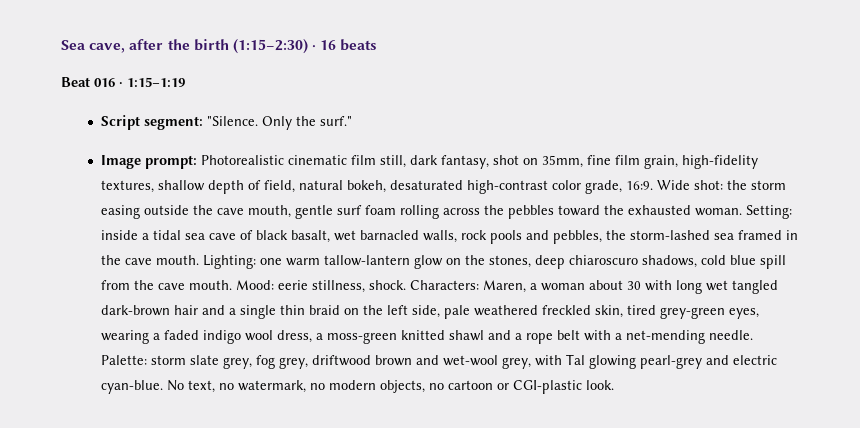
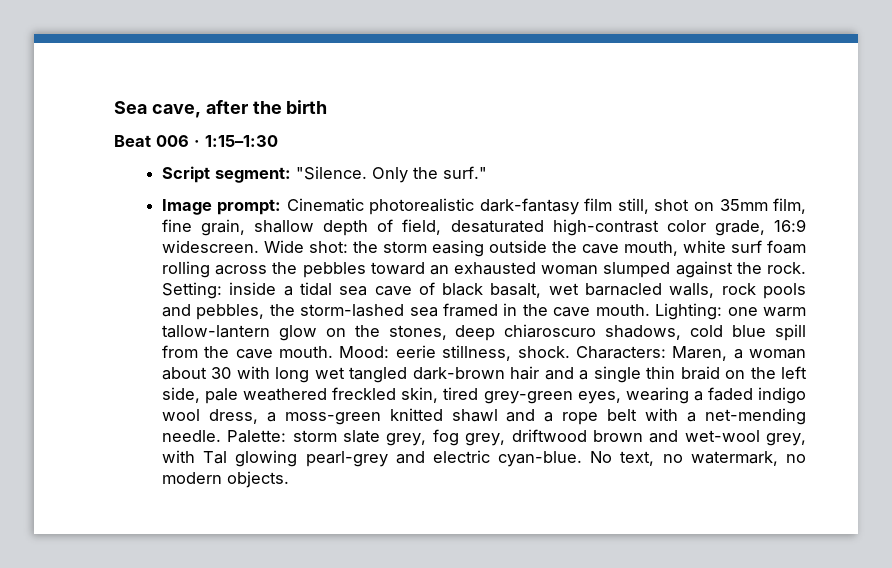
[232,39,378,54] [61,77,185,87] (1:15–2:30) · 16 beats // Beat 016 · 1:15–1:19 -> [114,135,278,147] // Beat 006 · 1:15–1:30
[200,155,758,169] [100,180,154,193] Photorealistic cinematic film still, dark fantasy, shot on 35mm, fine film grain, high-fidelity textures, -> [286,198,806,215] [161,219,246,236] Cinematic photorealistic dark-fantasy film still, shot on 35mm film, fine grain,
[298,180,386,193] natural bokeh, -> (442, 227) none
[625,181,653,190] 16:9. -> [773,219,806,232] [161,240,259,253] 16:9 widescreen.
[294,205,333,219] gentle -> [682,240,726,253] white
[603,205,742,216] the exhausted woman. -> [429,261,806,278] an exhausted woman slumped against the rock.
[379,380,614,394] objects, no cartoon or CGI-plastic look. -> [226,471,289,488] objects.

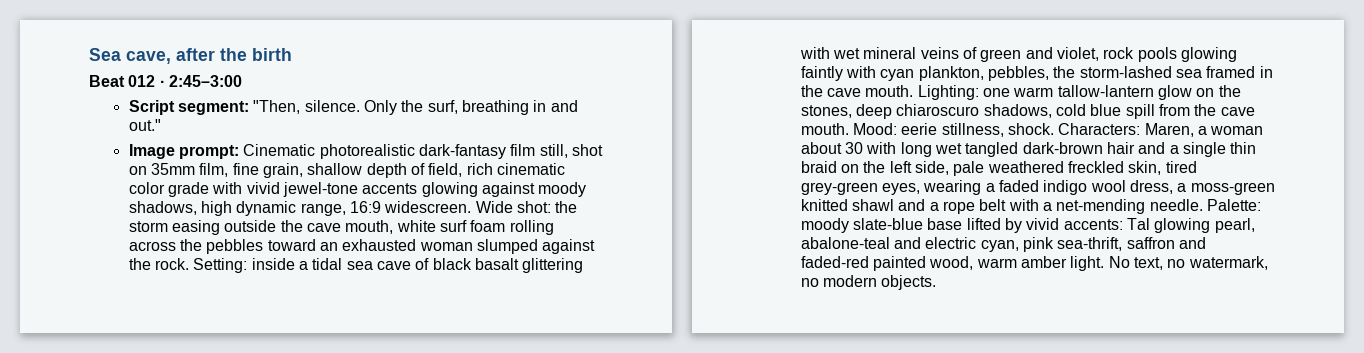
[156,135,278,147] 006 · 1:15–1:30 -> [128,75,242,87] 012 · 2:45–3:00
[295,166,487,183] "Silence. Only the surf." -> [253,100,578,115] [128,119,161,131] "Then, silence. Only the surf, breathing in and out."
[450,219,765,236] desaturated high-contrast color grade, -> [466,163,565,175] [128,182,587,197] [128,201,346,216] rich cinematic color grade with vivid jewel-tone accents glowing against moody shadows, high dynamic range,
[490,283,806,299] [161,304,191,317] basalt, wet barnacled walls, rock pools and -> [474,258,584,273] [799,47,1237,62] [800,66,984,81] basalt glittering with wet mineral veins of green and violet, rock pools glowing faintly with cyan plankton,
[292,429,807,446] [161,450,583,467] storm slate grey, fog grey, driftwood brown and wet-wool grey, with Tal glowing pearl-grey and electric cyan-blue. -> [800,218,1255,233] [800,237,1207,252] [800,256,1105,271] moody slate-blue base lifted by vivid accents: Tal glowing pearl, abalone-teal and electric cyan, pink sea-thrift, saffron and faded-red painted wood, warm amber light.

